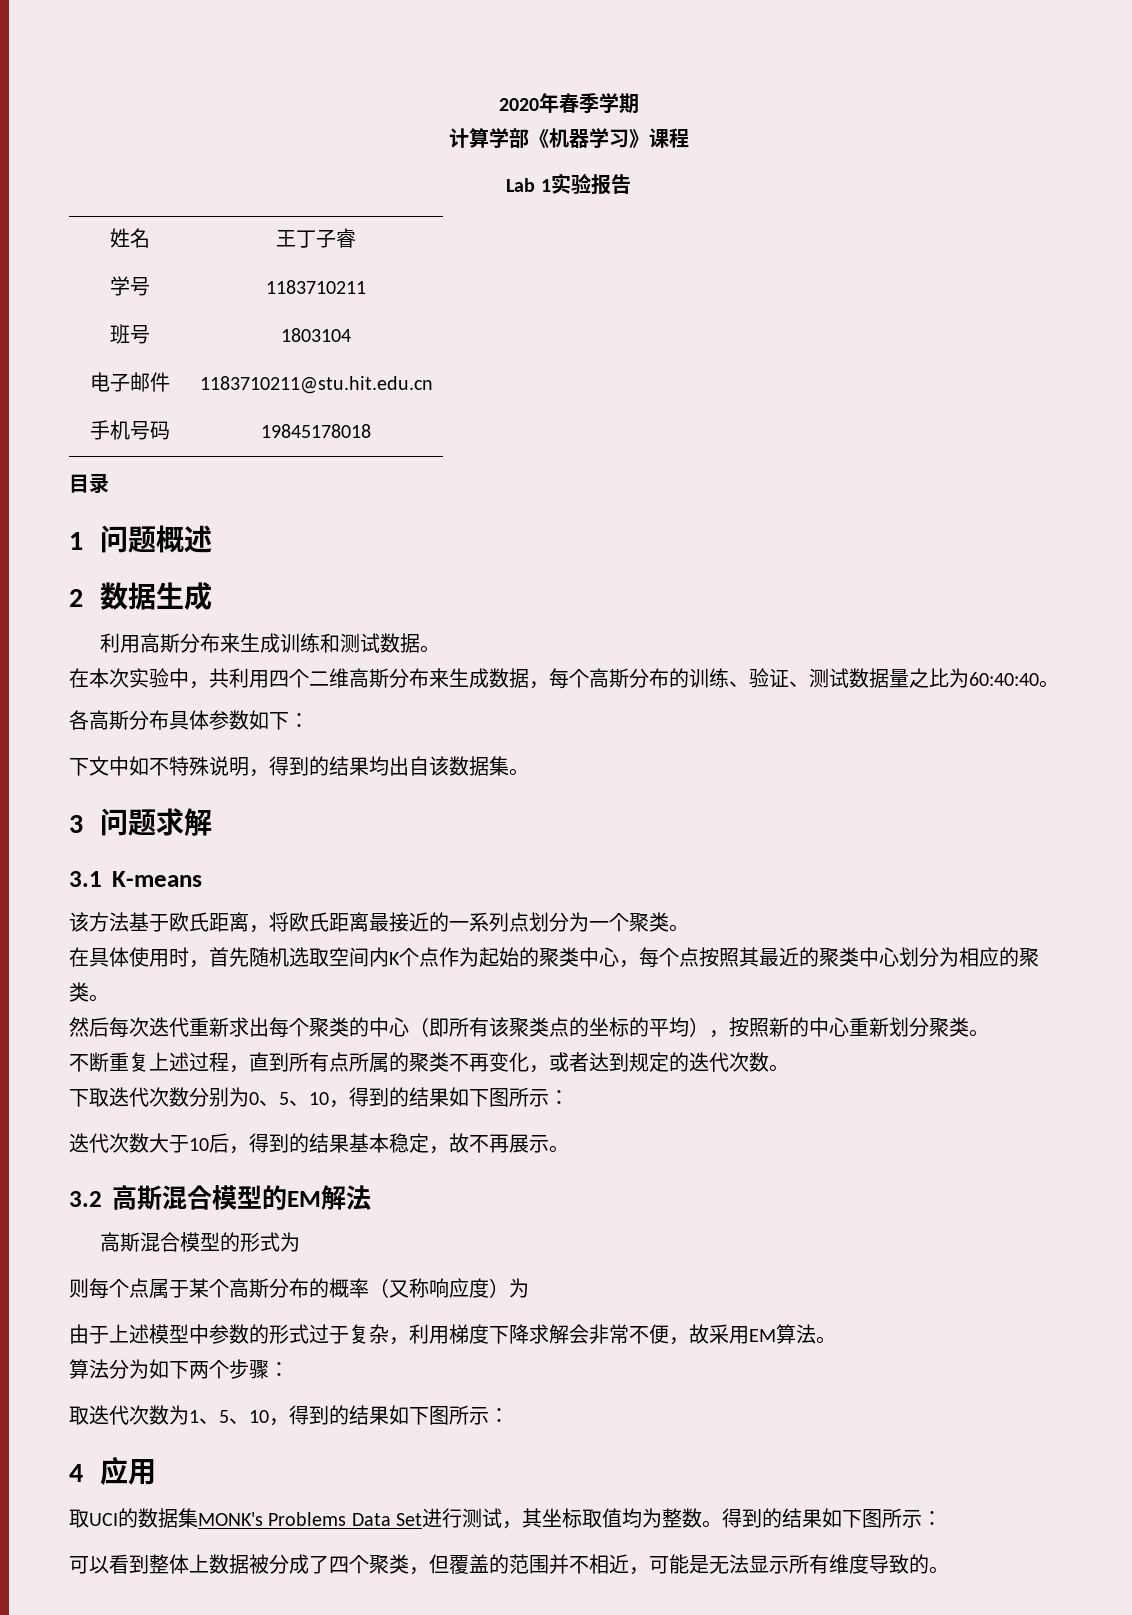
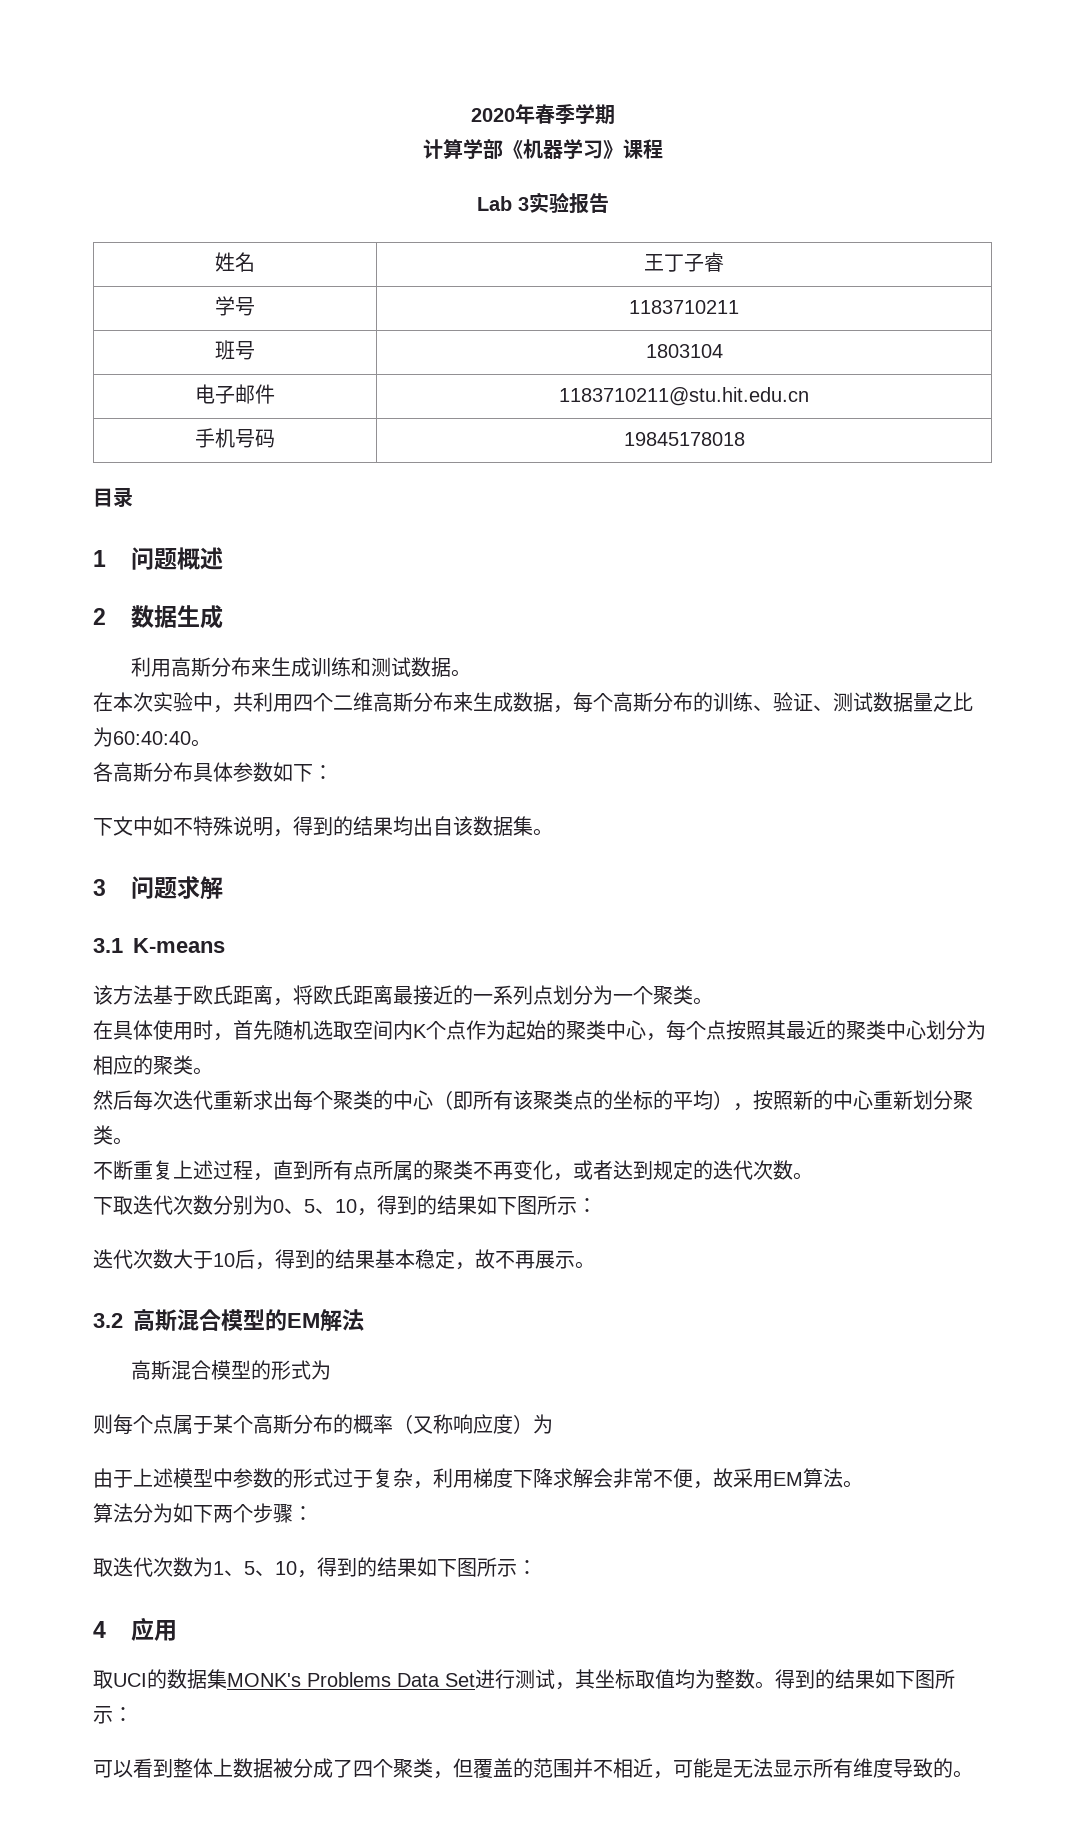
[540,179,551,192] 1 -> [517,197,529,211] 3

